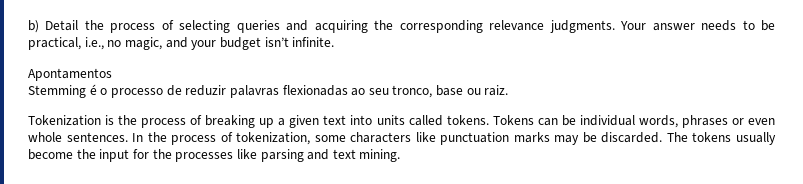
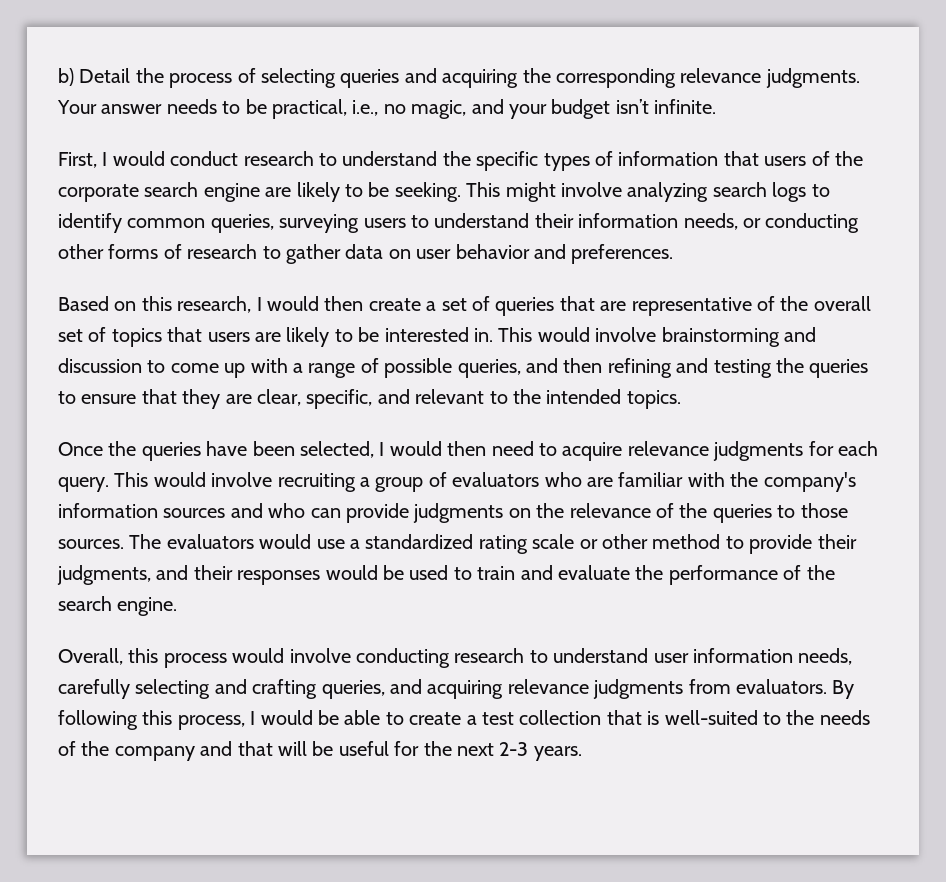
[28,68,112,81] [28,84,509,98] [28,115,775,128] [28,132,776,145] [28,149,401,162] Apontamentos // Stemming é o processo de reduzir palavras flexionadas ao seu tronco, base ou raiz. // Tokenization is the process of breaking up a given text into units called tokens. Tokens can be individual words, phrases or even whole sentences. In the process of tokenization, some characters like punctuation marks may be discarded. The tokens usually become the input for the processes like parsing and text mining. -> [58,151,863,171] [58,182,830,202] [58,213,860,233] [58,244,674,264] [58,296,871,316] [58,327,816,347] [58,358,869,378] [58,389,681,409] [58,441,878,461] [58,472,856,492] [58,503,848,523] [58,534,857,554] [57,565,835,585] [58,596,178,616] [58,648,853,668] [58,679,855,699] [58,710,870,730] [58,741,582,761] First, I would conduct research to understand the specific types of information that users of the corporate search engine are likely to be seeking. This might involve analyzing search logs to identify common queries, surveying users to understand their information needs, or conducting other forms of research to gather data on user behavior and preferences. // Based on this research, I would then create a set of queries that are representative of the overall set of topics that users are likely to be interested in. This would involve brainstorming and discussion to come up with a range of possible queries, and then refining and testing the queries to ensure that they are clear, specific, and relevant to the intended topics. // Once the queries have been selected, I would then need to acquire relevance judgments for each query. This would involve recruiting a group of evaluators who are familiar with the company's information sources and who can provide judgments on the relevance of the queries to those sources. The evaluators would use a standardized rating scale or other method to provide their judgments, and their responses would be used to train and evaluate the performance of the search engine. // Overall, this process would involve conducting research to understand user information needs, carefully selecting and crafting queries, and acquiring relevance judgments from evaluators. By following this process, I would be able to create a test collection that is well-suited to the needs of the company and that will be useful for the next 2-3 years.

